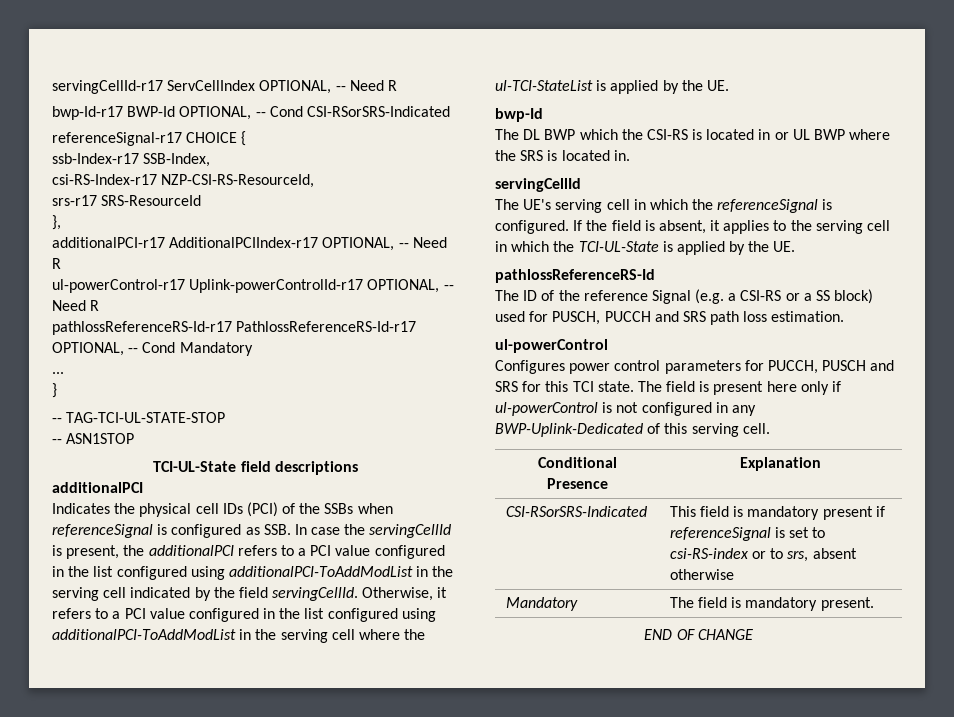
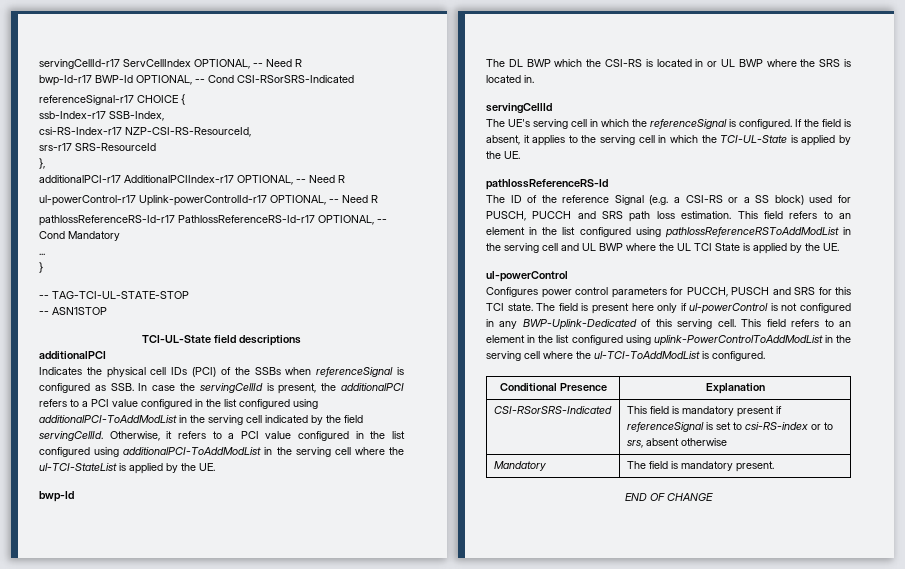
(845, 316) none -> [737,211,851,219] [486,227,851,238] [486,243,839,254] This field refers to an element in the list configured using pathlossReferenceRSToAddModList in the serving cell and UL BWP where the UL TCI State is applied by the UE.
(770, 428) none -> [741,319,851,327] [486,335,851,346] [486,351,765,361] This field refers to an element in the list configured using uplink-PowerControlToAddModList in the serving cell where the ul-TCI-ToAddModList is configured.

